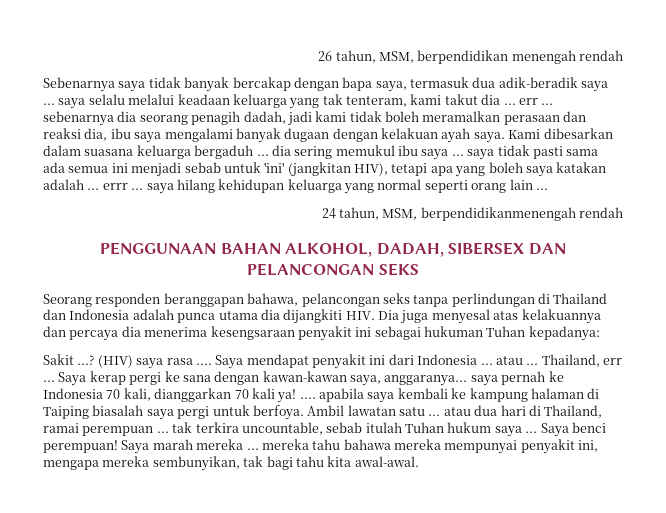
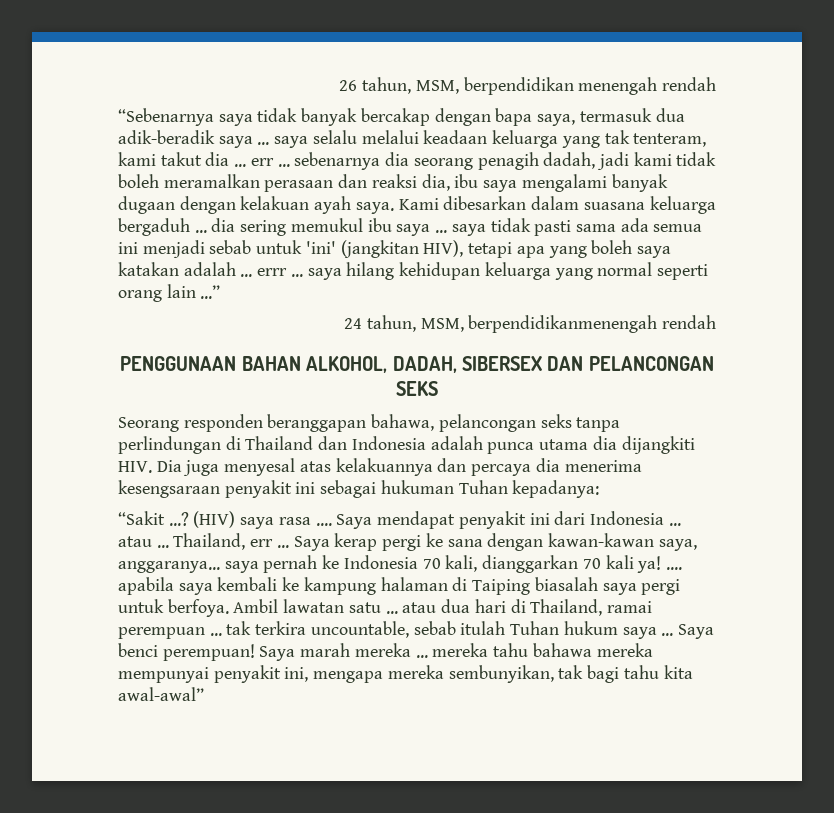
[43,77,115,92] Sebenarnya -> [118,108,214,126] “Sebenarnya
[535,188,548,190] ... -> [200,285,221,299] ...”
[43,354,74,365] Sakit -> [118,511,165,525] “Sakit
[354,456,419,467] awal-awal. -> [118,687,204,701] awal-awal”

